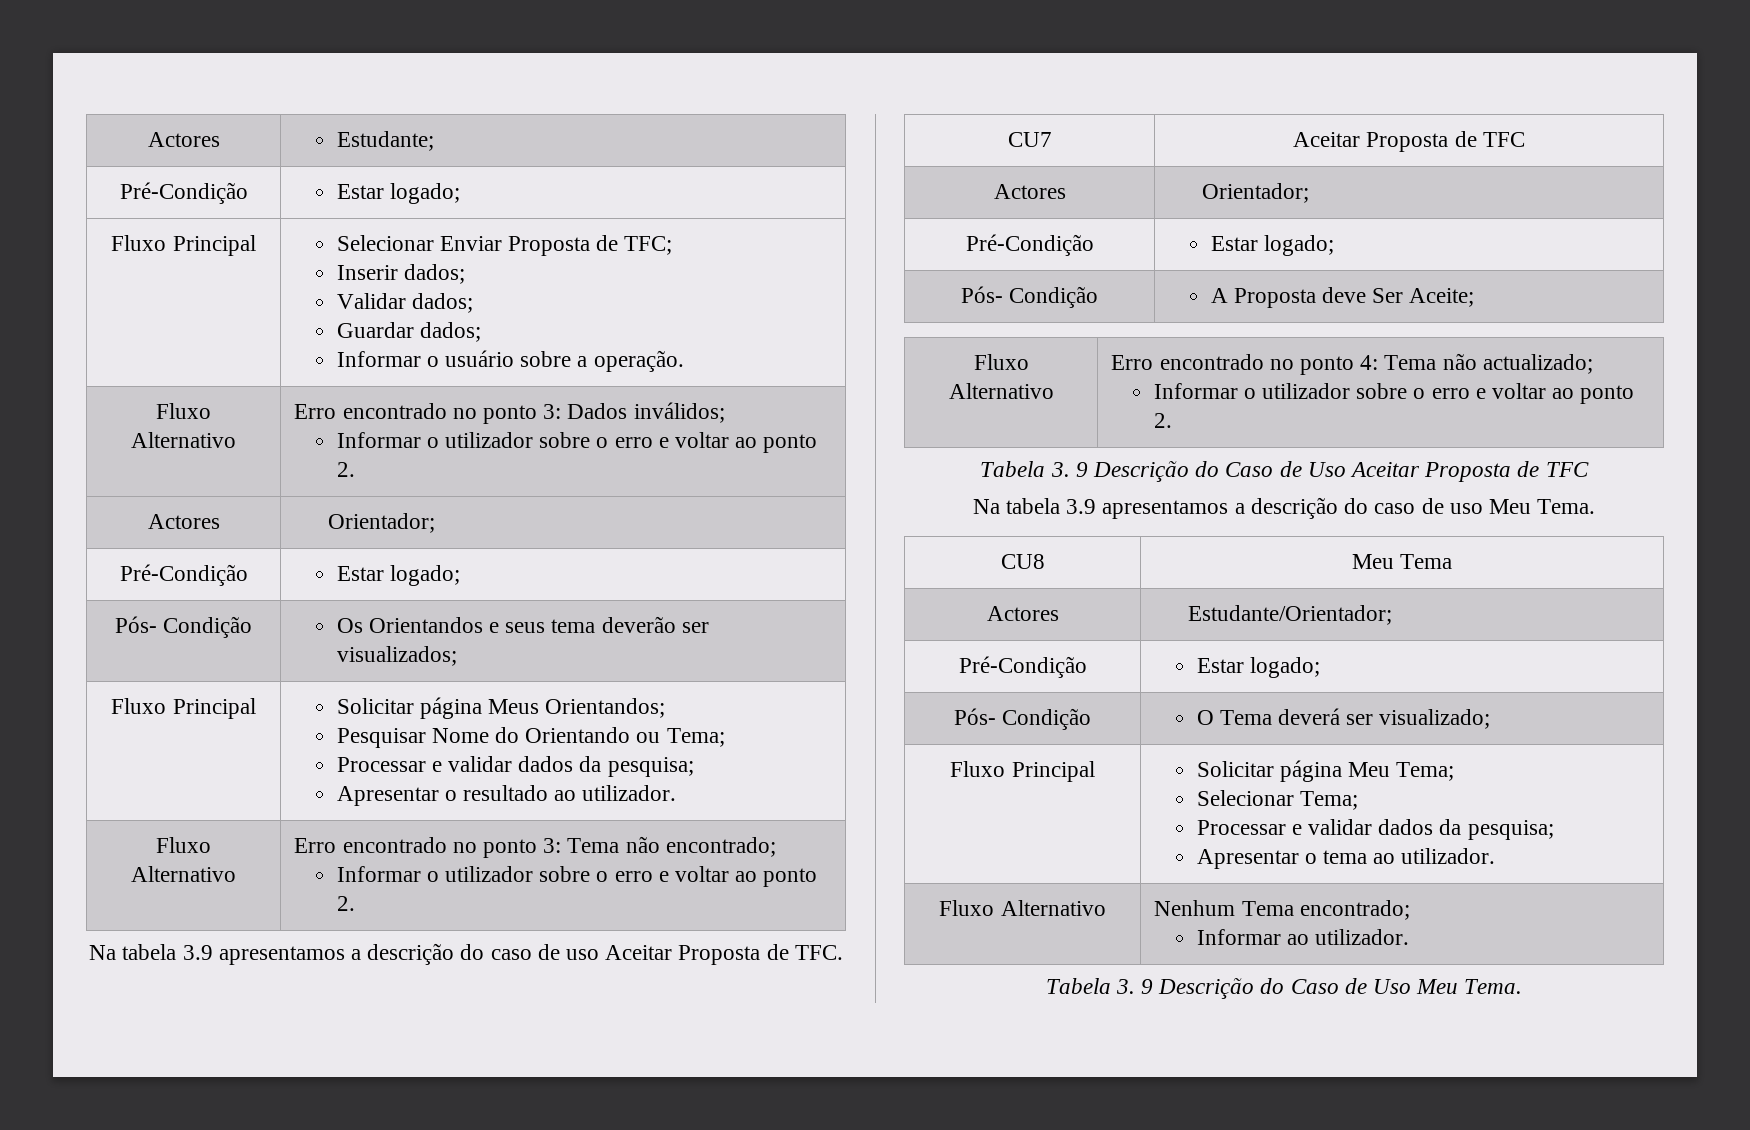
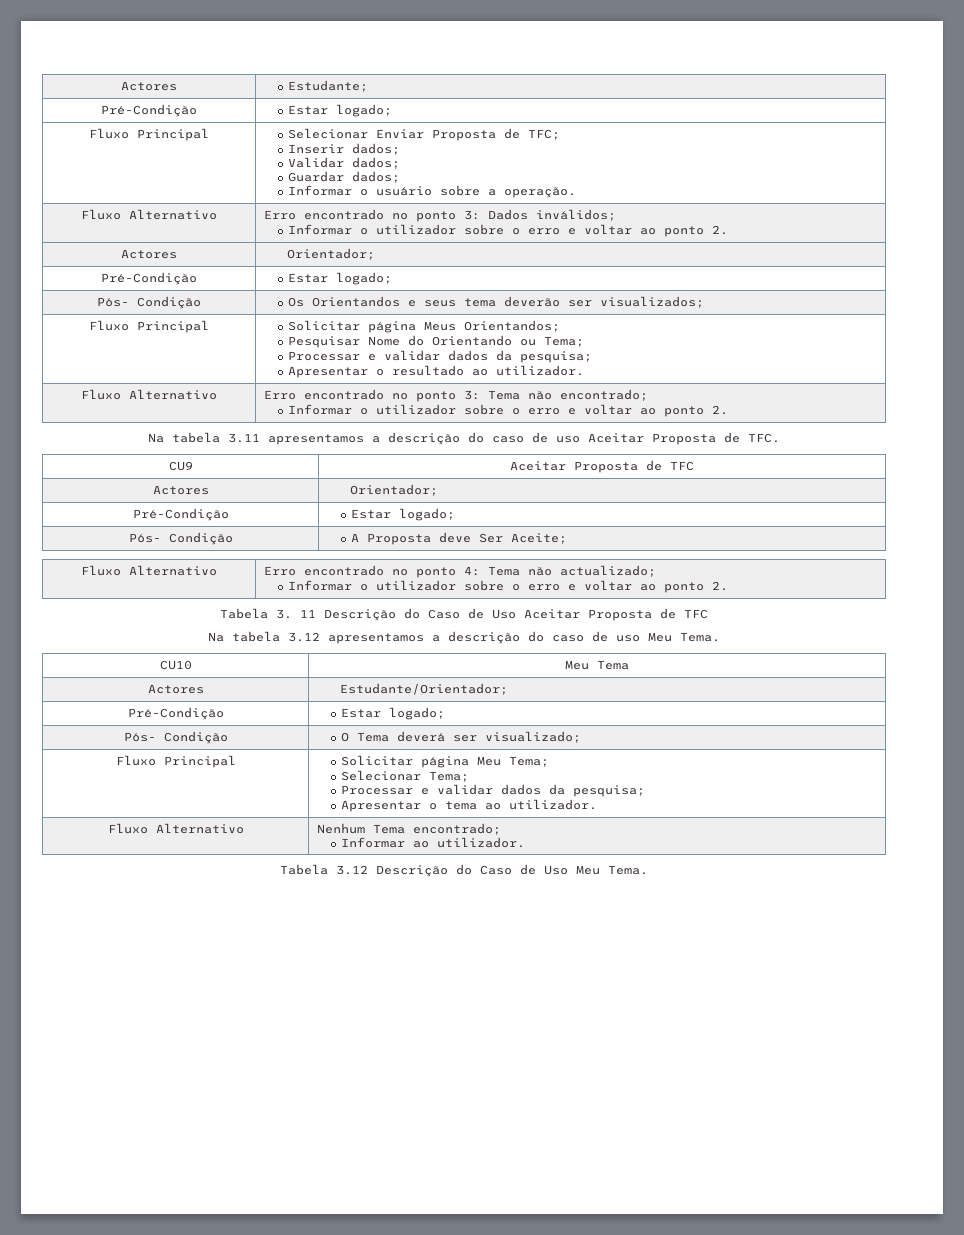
[182,945,213,960] 3.9 -> [228,433,260,443] 3.11
[1007,132,1052,147] CU7 -> [168,461,193,471] CU9
[1075,462,1088,477] 9 -> [300,609,316,618] 11
[1066,499,1097,514] 3.9 -> [288,632,320,642] 3.12
[1000,554,1045,569] CU8 -> [159,660,192,670] CU10
[1115,979,1153,994] 3. 9 -> [336,865,368,875] 3.12

